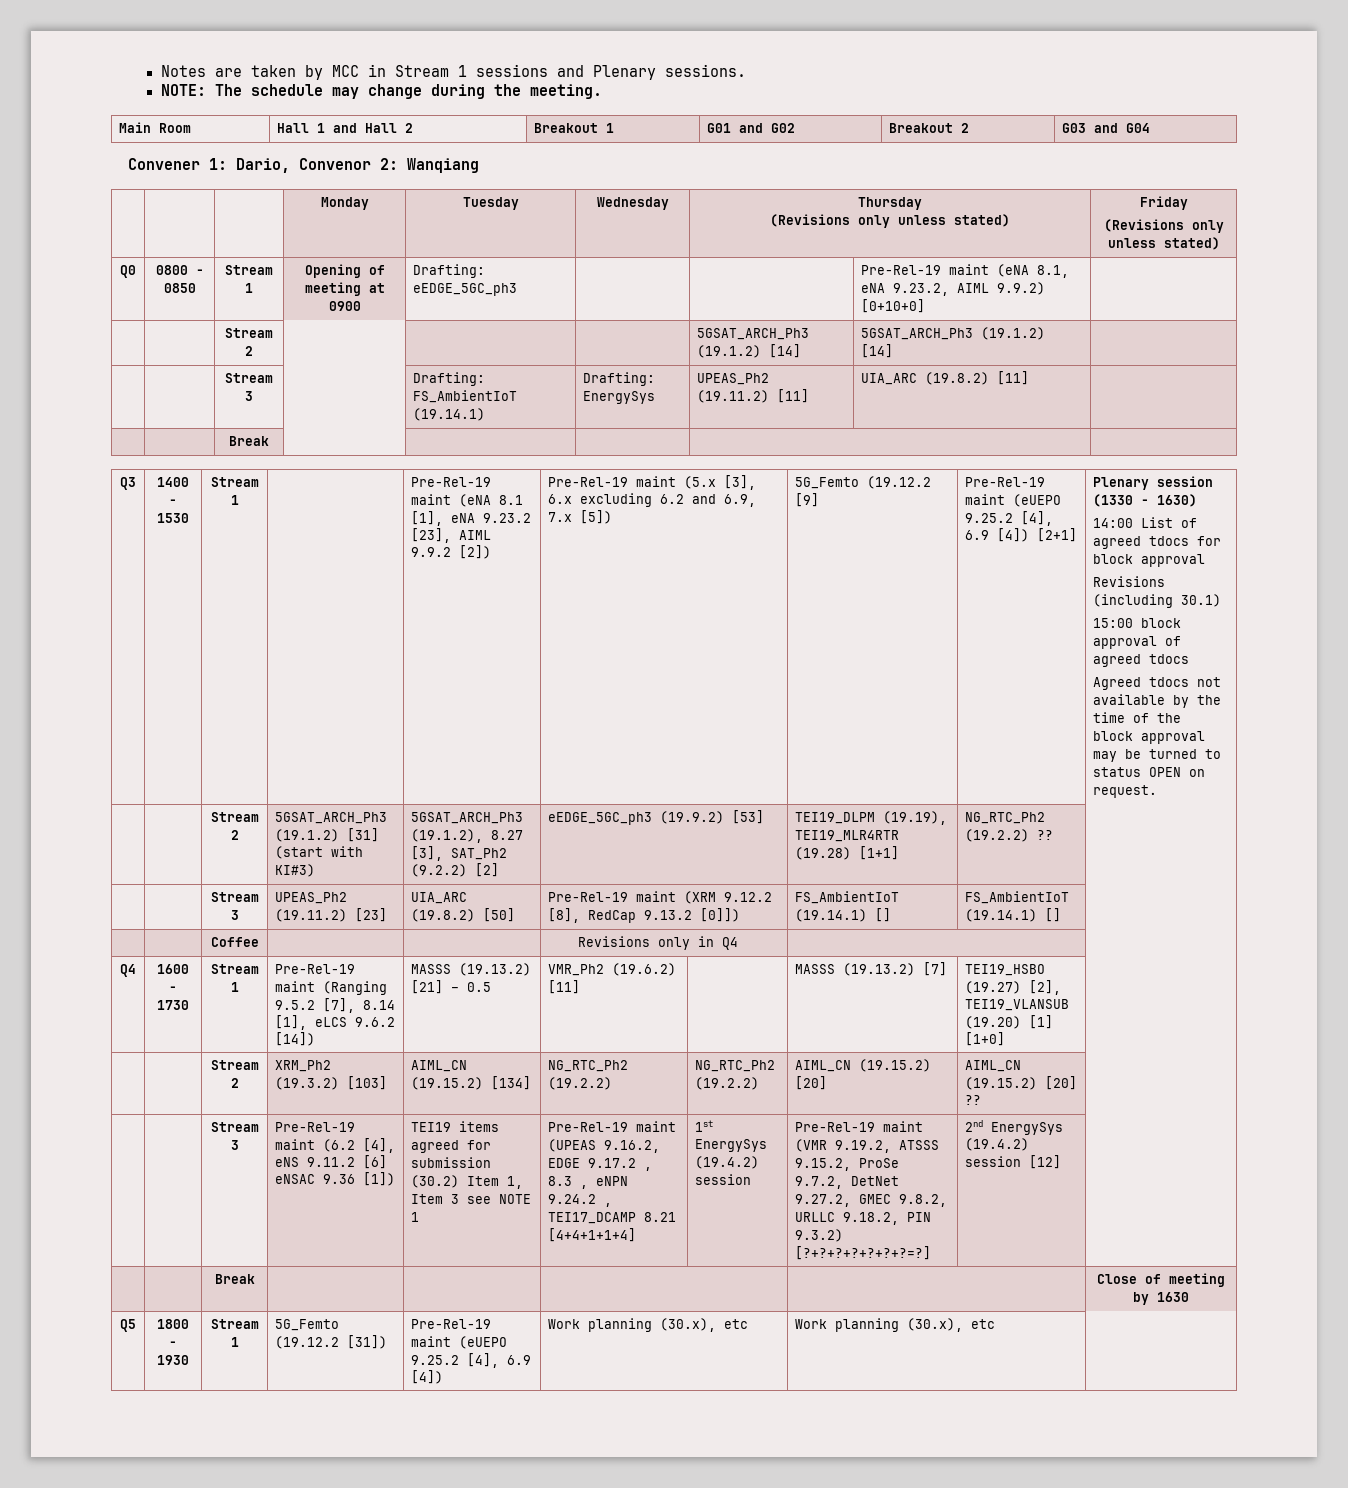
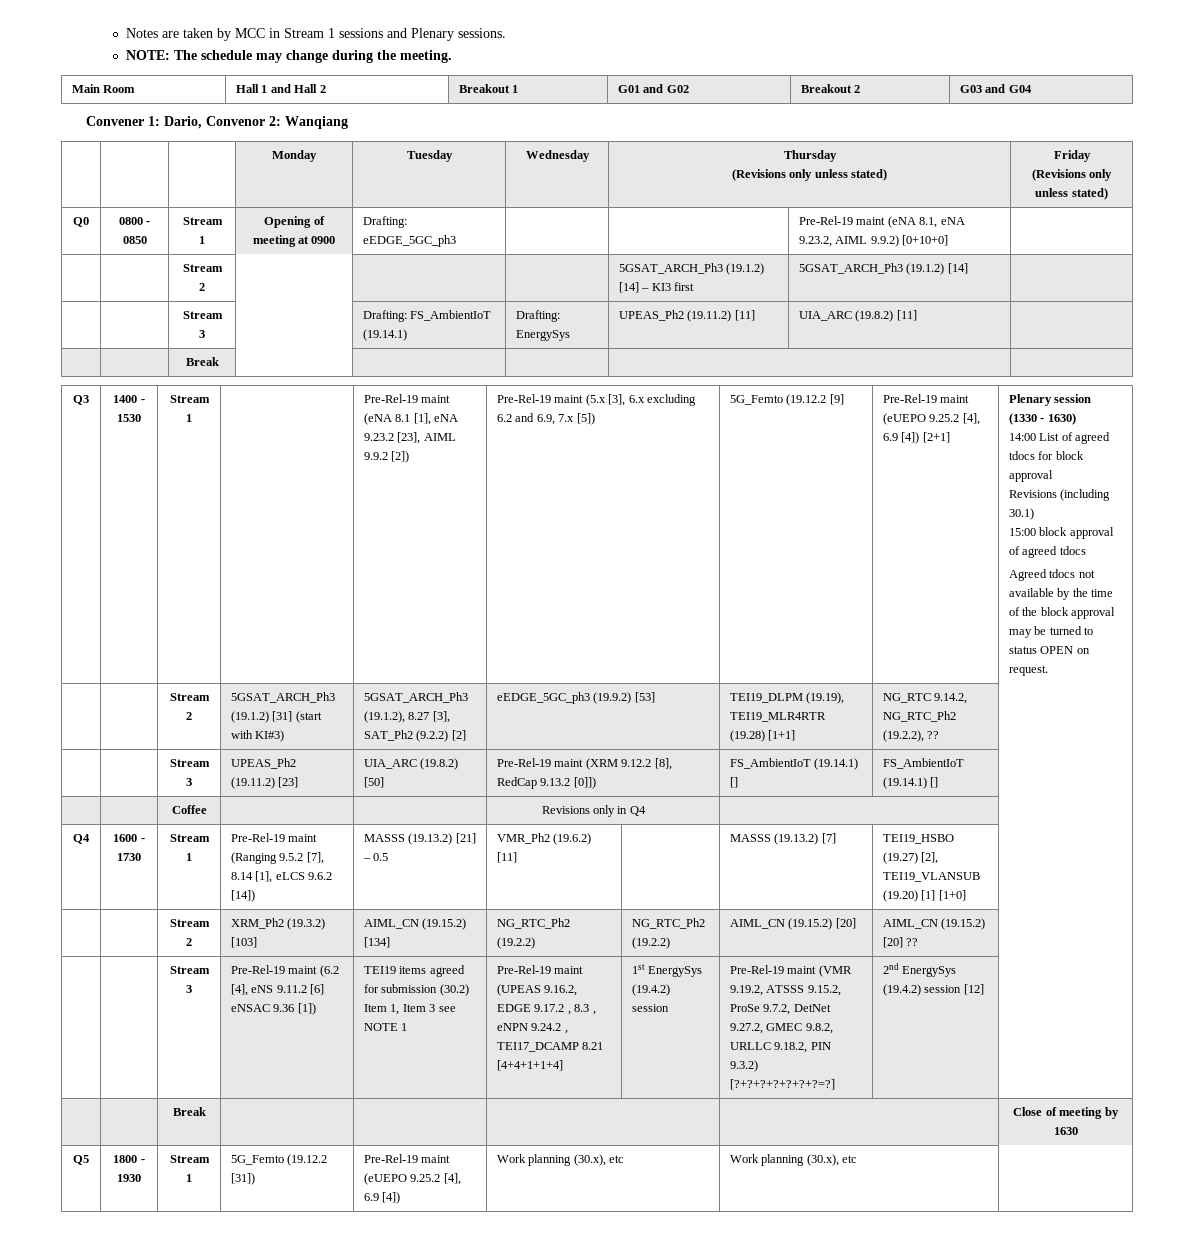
(802, 351) none -> [641,282,695,291] – KI3 first
[965,812,1046,824] [965,829,1030,842] NG_RTC_Ph2 (19.2.2) -> [883,693,968,704] [883,711,957,722] [883,730,925,742] NG_RTC 9.14.2, NG_RTC_Ph2 (19.2.2),

